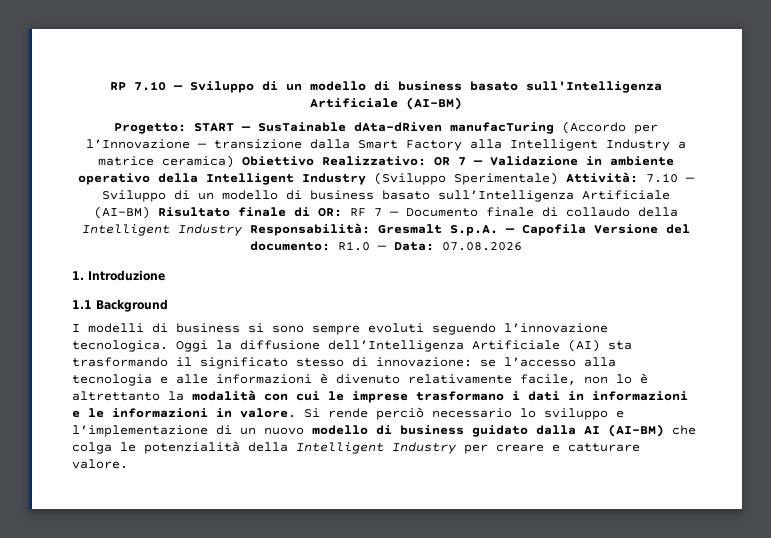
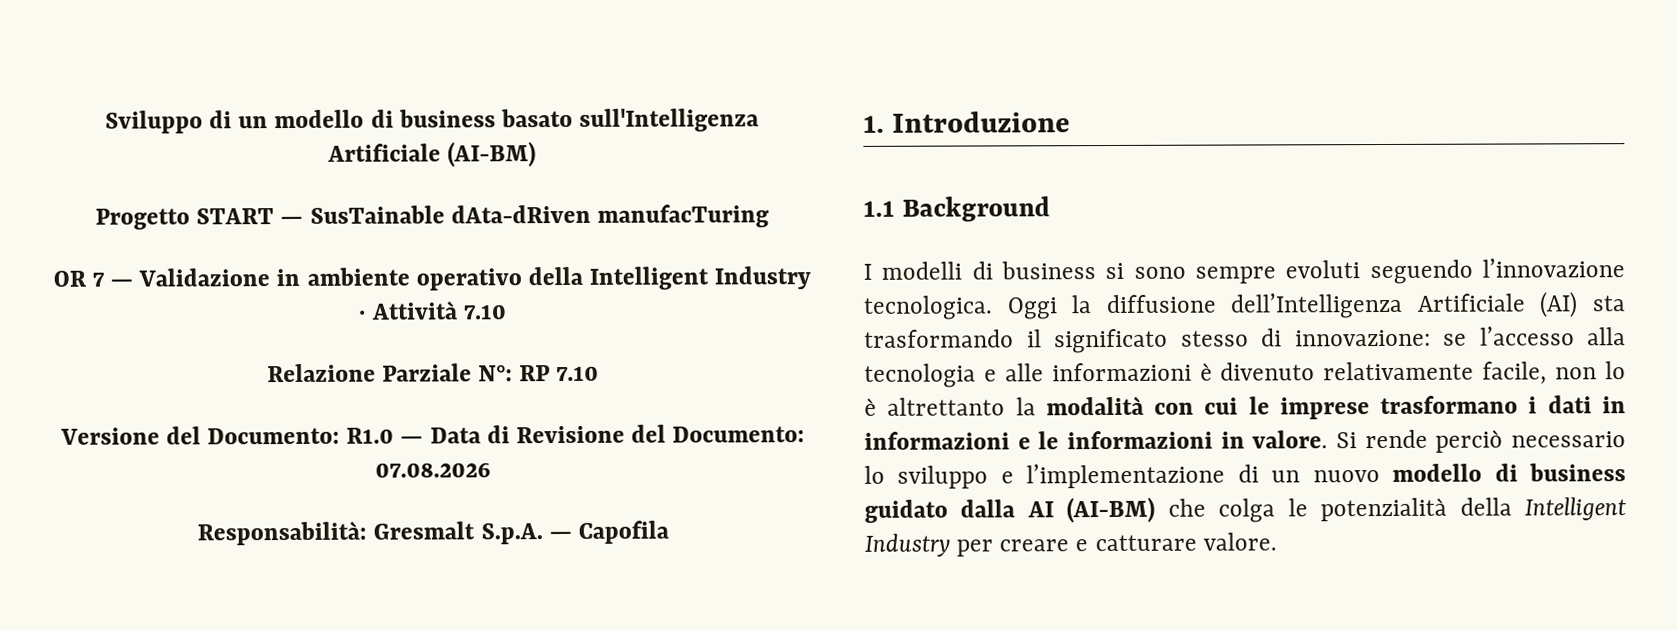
[109,81,183,91] RP 7.10 — -> (104, 122) none
[113,123,186,134] Progetto: -> [95,208,191,230] Progetto
[561,121,658,134] [85,139,686,151] [97,155,426,168] (Accordo per l’Innovazione — transizione dalla Smart Factory alla Intelligent Industry a matrice ceramica) Obiettivo Realizzativo: -> (769, 216) //
[373,172,695,185] [101,190,670,202] [93,206,678,219] [81,224,242,236] (Sviluppo Sperimentale) Attività: 7.10 — Sviluppo di un modello di business basato sull’Intelligenza Artificiale (AI-BM) Risultato finale di OR: RF 7 — Documento finale di collaudo della Intelligent Industry -> [358,300,507,320] [266,363,600,383] [59,424,806,445] [375,462,491,478] · Attività 7.10 // Relazione Parziale N°: RP 7.10 // Versione del Documento: R1.0 — Data di Revisione del Documento: 07.08.2026 //
[593,224,690,234] [249,241,522,251] Versione del documento: R1.0 — Data: 07.08.2026 -> (669, 532) none

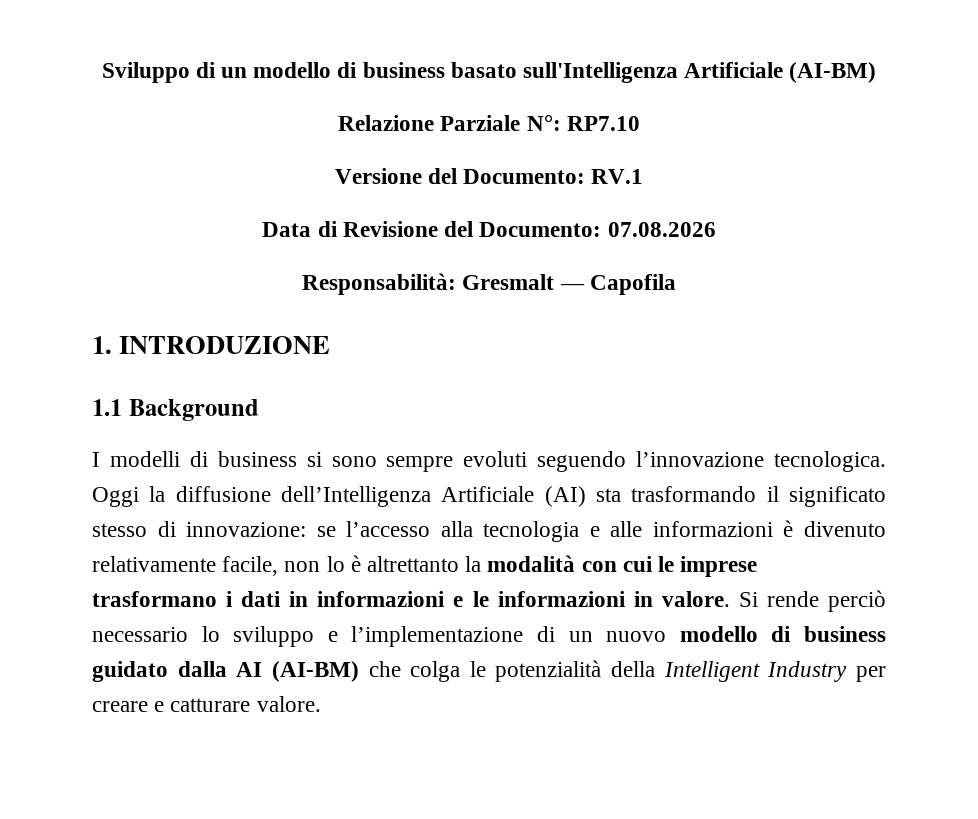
[95,204,769,230] [52,266,812,291] [358,300,507,320] // Progetto START — SusTainable dAta-dRiven manufacTuring // OR 7 — Validazione in ambiente operativo della Intelligent Industry · Attività 7.10 -> (877, 72) none
[519,365,600,382] RP 7.10 -> [566,116,640,131] RP7.10
[346,427,424,444] R1.0 — -> [591,169,644,184] RV.1 //
[480,523,543,545] S.p.A. -> (555, 282) none
[891,111,1070,133] Introduzione -> [119,336,331,354] INTRODUZIONE

